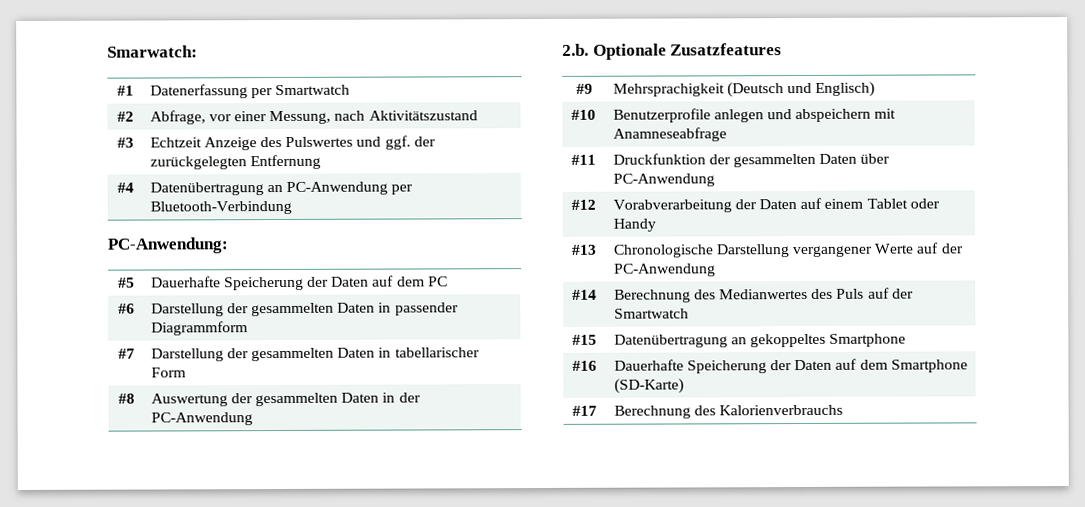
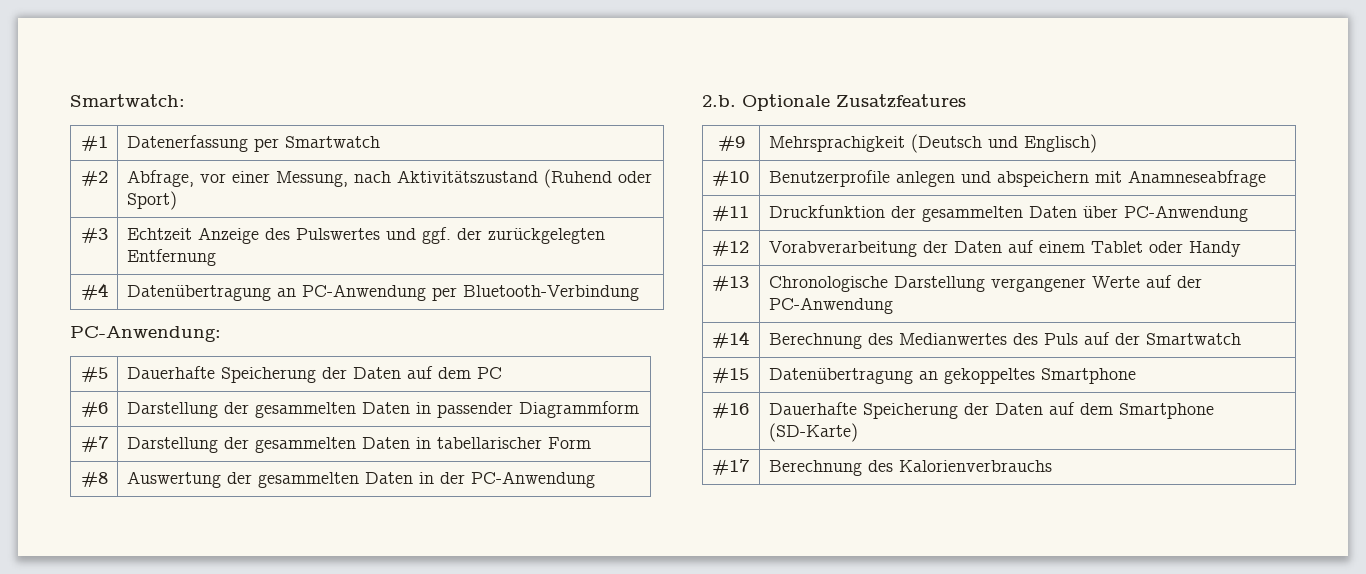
[107,45,198,58] Smarwatch: -> [70,94,185,107] Smartwatch:
(478, 115) none -> [543,169,652,188] [126,191,177,210] (Ruhend oder Sport)

